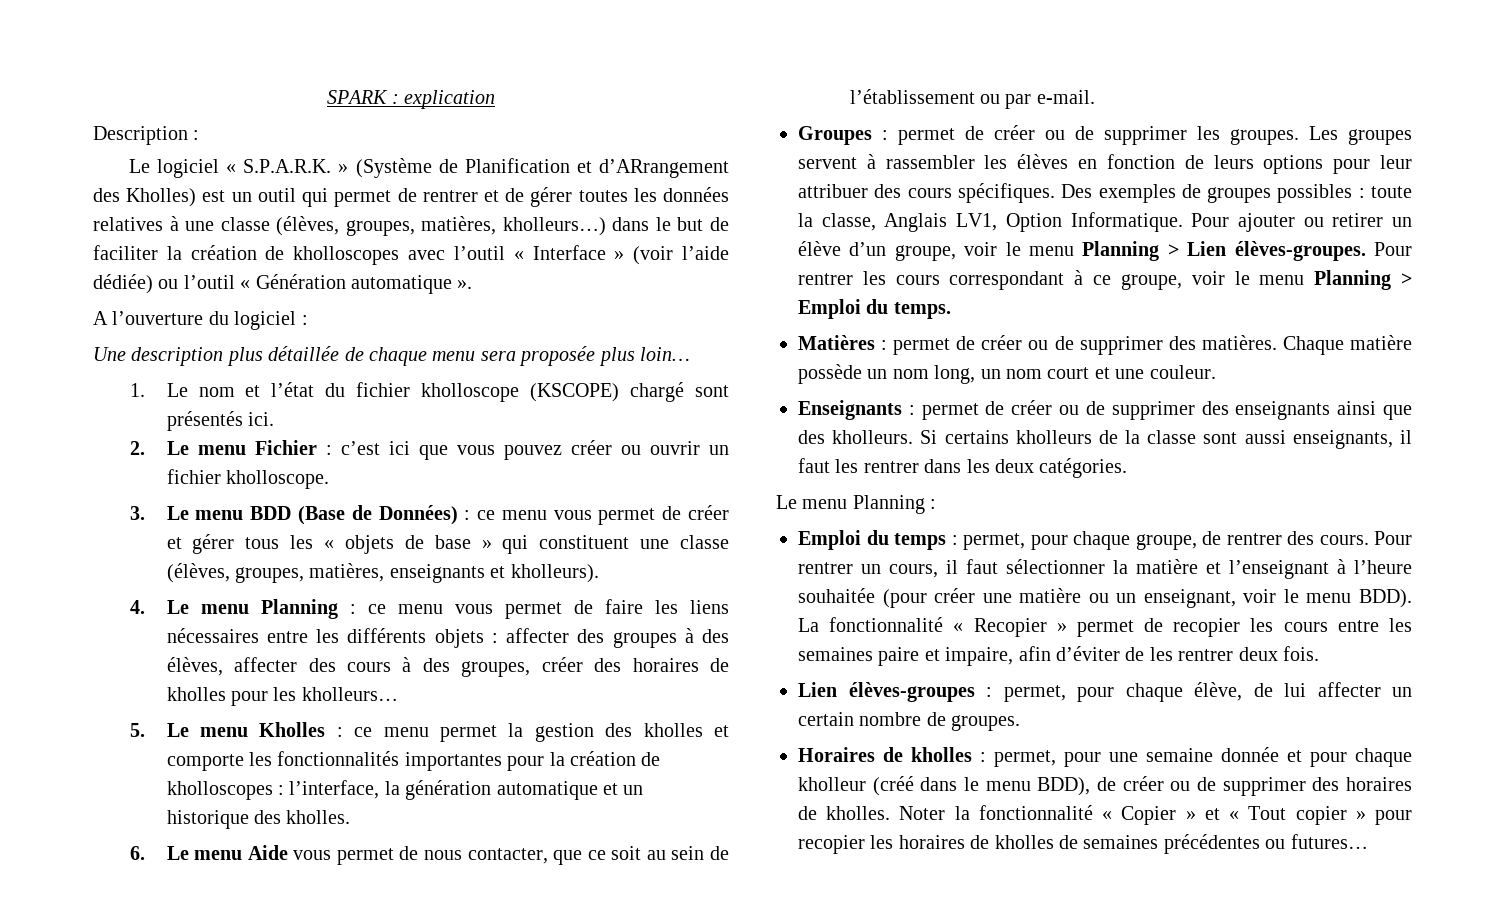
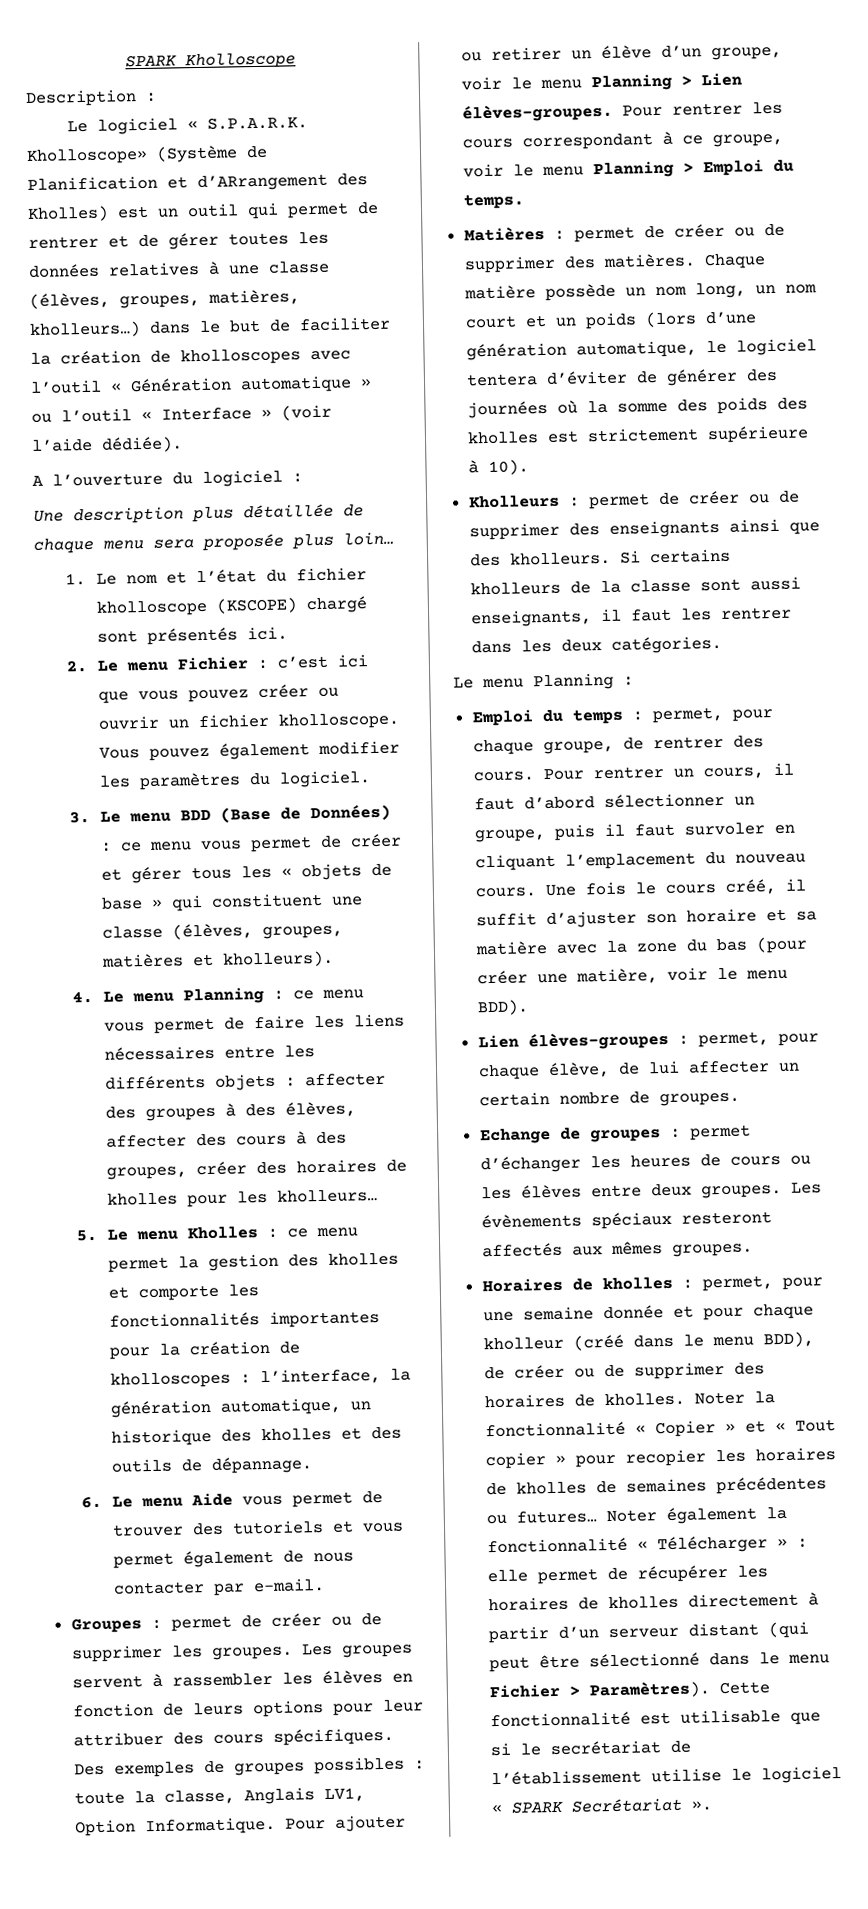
[327,90,495,109] SPARK : explication -> [124,52,296,70] SPARK Kholloscope
[338,164,349,173] » -> [26,147,148,165] Kholloscope»
[532,245,730,265] [93,274,473,294] Interface » (voir l’aide dédiée) ou l’outil « Génération automatique ». -> [130,375,372,394] [31,404,332,423] [31,436,183,453] Génération automatique » ou l’outil « Interface » (voir l’aide dédiée).
(330, 479) none -> [99,740,401,761] [99,770,372,791] Vous pouvez également modifier les paramètres du logiciel.
[309,563,485,583] matières, enseignants -> [101,953,185,968] matières
[496,781,619,800] automatique et -> [220,1397,342,1416] automatique,
[286,810,351,824] kholles. -> [261,1426,403,1442] [111,1456,314,1474] kholles et des outils de dépannage.
[424,846,729,865] [849,89,1001,104] nous contacter, que ce soit au sein de l’établissement ou -> [112,1520,405,1537] [113,1549,355,1569] [113,1581,206,1595] trouver des tutoriels et vous permet également de nous contacter
[1115,365,1216,379] [798,400,902,420] une couleur. // Enseignants -> [554,311,757,330] [465,338,817,361] [465,368,778,387] [466,397,808,419] [466,425,809,445] [467,459,529,475] [468,494,560,509] un poids (lors d’une génération automatique, le logiciel tentera d’éviter de générer des journées où la somme des poids des kholles est strictement supérieure à 10). // Kholleurs
[1006,559,1412,579] [798,588,1412,608] [798,617,1412,637] [798,646,1319,666] sélectionner la matière et l’enseignant à l’heure souhaitée (pour créer une matière ou un enseignant, voir le menu BDD). La fonctionnalité « Recopier » permet de recopier les cours entre les semaines paire et impaire, afin d’éviter de les rentrer deux fois. -> [523,792,755,810] [473,822,795,843] [474,851,806,872] [474,878,806,898] [475,908,817,929] [474,936,808,956] [476,967,788,985] [476,999,529,1016] d’abord sélectionner un groupe, puis il faut survoler en cliquant l’emplacement du nouveau cours. Une fois le cours créé, il suffit d’ajuster son horaire et sa matière avec la zone du bas (pour créer une matière, voir le menu BDD).
(1021, 723) none -> [479,1124,751,1145] [479,1154,811,1174] [480,1182,822,1200] [480,1211,772,1230] [481,1241,753,1258] // Echange de groupes : permet d’échanger les heures de cours ou les élèves entre deux groupes. Les évènements spéciaux resteront affectés aux mêmes groupes.
(1368, 841) none -> [605,1506,787,1525] [486,1535,808,1554] [486,1564,768,1585] [487,1592,819,1612] [487,1621,809,1644] [488,1652,830,1673] [488,1680,770,1699] [489,1709,821,1728] [489,1740,691,1757] [490,1766,842,1786] [490,1797,712,1814] Noter également la fonctionnalité « Télécharger » : elle permet de récupérer les horaires de kholles directement à partir d’un serveur distant (qui peut être sélectionné dans le menu Fichier > Paramètres). Cette fonctionnalité est utilisable que si le secrétariat de l’établissement utilise le logiciel « SPARK Secrétariat ».

